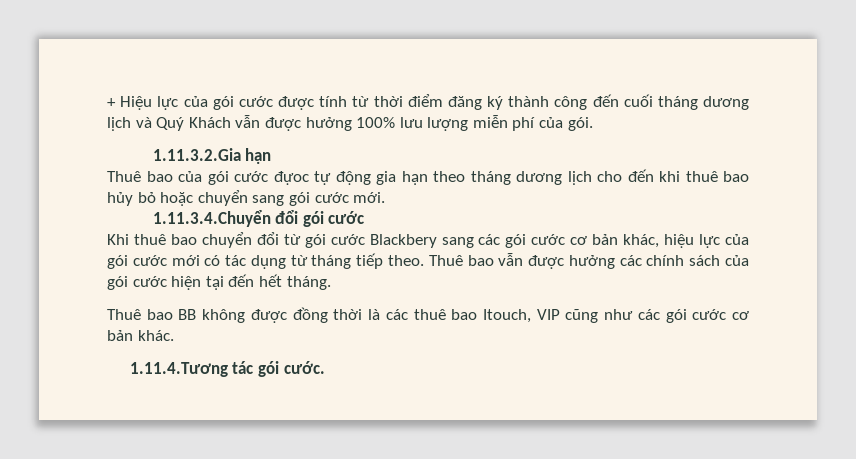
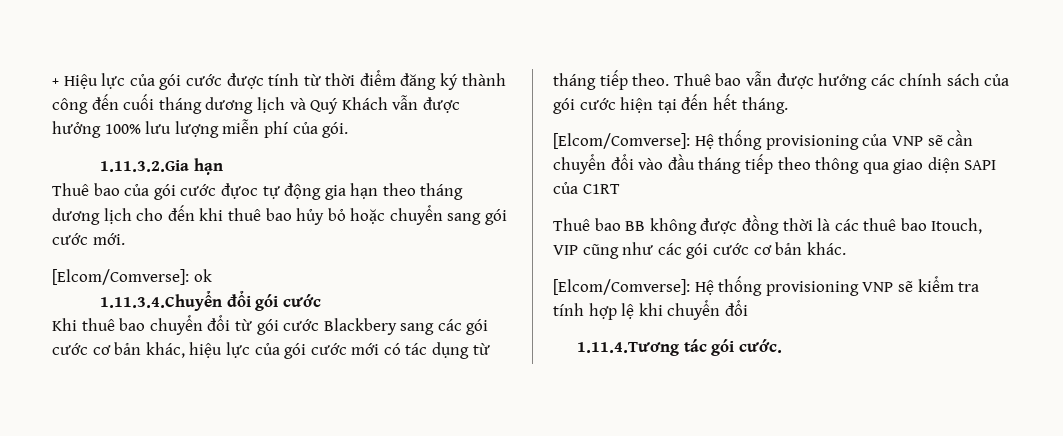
(386, 197) none -> [52,269,212,285] // [Elcom/Comverse]: ok
(331, 283) none -> [553,130,974,150] [553,154,997,174] [553,182,620,194] // [Elcom/Comverse]: Hệ thống provisioning của VNP sẽ cần chuyển đổi vào đầu tháng tiếp theo thông qua giao diện SAPI của C1RT
(174, 335) none -> [553,276,980,296] [553,300,748,320] // [Elcom/Comverse]: Hệ thống provisioning VNP sẽ kiểm tra tính hợp lệ khi chuyển đổi

